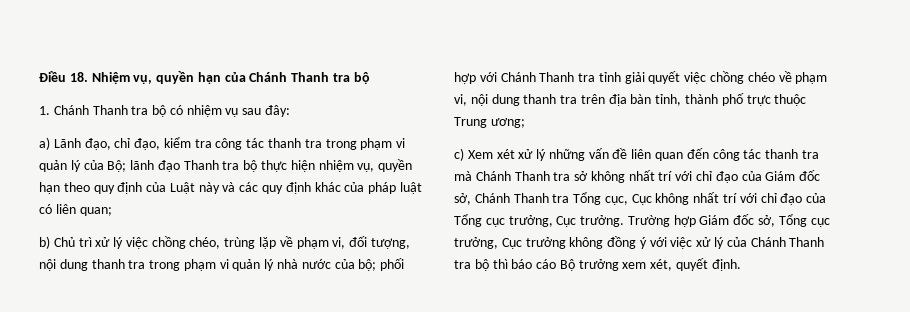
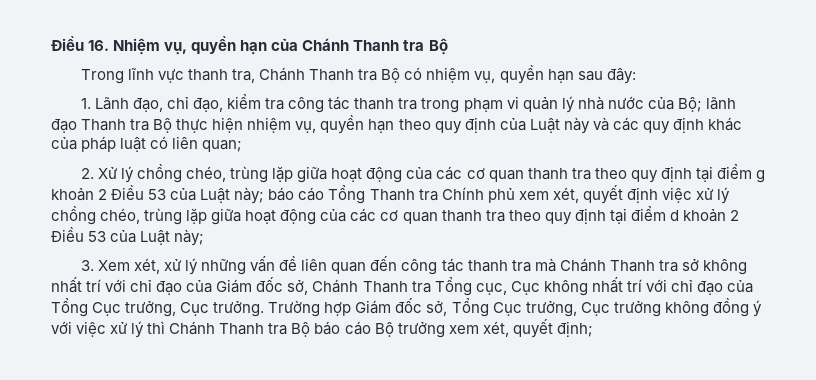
[39,71,88,82] Điều 18. -> [51,36,110,51] Điều 16.
[353,72,370,84] [39,105,167,117] bộ // 1. Chánh Thanh tra bộ -> [428,38,448,55] [80,67,401,84] Bộ // Trong lĩnh vực thanh tra, Chánh Thanh tra Bộ
[225,108,239,117] vụ -> [474,65,574,84] vụ, quyền hạn
[39,137,50,150] a) -> [80,98,91,109] 1.
(81, 166) none -> [577,96,644,110] nhà nước
[243,160,258,172] bộ -> [153,117,173,133] Bộ
[39,236,410,249] [39,258,405,271] [454,71,828,84] [454,93,807,106] [454,117,525,128] [454,148,515,161] b) Chủ trì xử lý việc chồng chéo, trùng lặp về phạm vi, đối tượng, nội dung thanh tra trong phạm vi quản lý nhà nước của bộ; phối hợp với Chánh Thanh tra tỉnh giải quyết việc chồng chéo về phạm vi, nội dung thanh tra trên địa bàn tỉnh, thành phố trực thuộc Trung ương; // c) Xem xét -> [80,164,765,183] [51,185,730,204] [51,206,739,225] [51,227,205,246] [80,258,161,274] 2. Xử lý chồng chéo, trùng lặp giữa hoạt động của các cơ quan thanh tra theo quy định tại điểm g khoản 2 Điều 53 của Luật này; báo cáo Tổng Thanh tra Chính phủ xem xét, quyết định việc xử lý chồng chéo, trùng lặp giữa hoạt động của các cơ quan thanh tra theo quy định tại điểm d khoản 2 Điều 53 của Luật này; // 3. Xem xét,
[485,218,505,227] cục -> [92,302,122,316] Cục
[810,218,830,227] cục -> [492,302,522,316] Cục
[726,237,825,247] [454,259,508,271] của Chánh Thanh tra bộ thì -> [147,321,311,337] thì Chánh Thanh tra Bộ
[711,259,741,271] định. -> [556,321,593,338] định;

